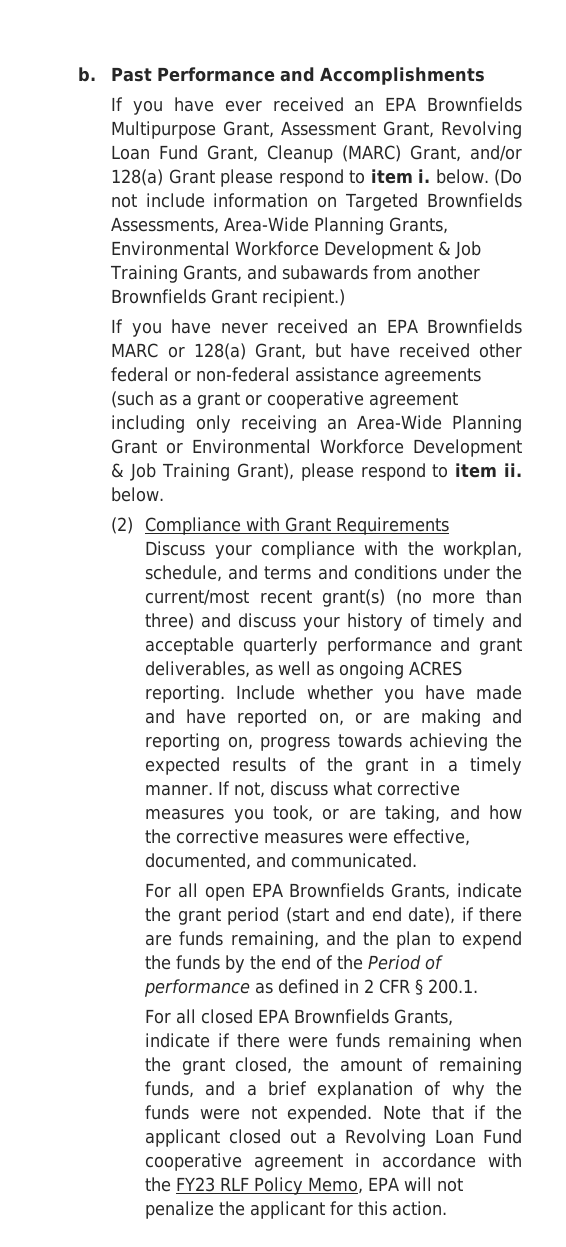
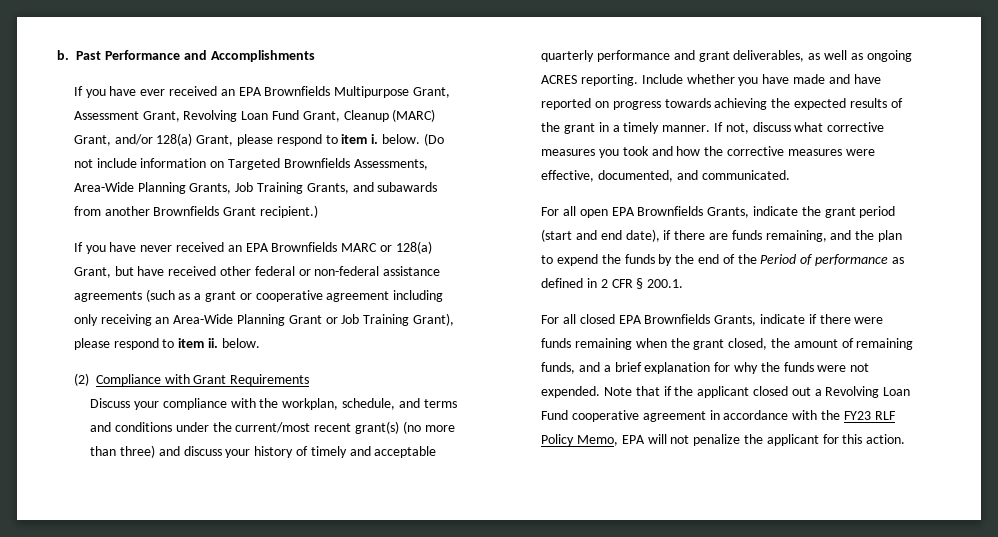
[168,169,215,184] Grant -> [196,135,234,146] Grant,
[111,241,452,259] Environmental Workforce Development & -> (232, 188) none
[192,439,522,457] [111,463,125,478] Environmental Workforce Development & -> (338, 320) none
[318,709,522,727] [145,733,253,751] on, or are making and reporting on, -> [595,101,610,108] on
[272,805,441,823] took, or are taking, -> [622,146,649,156] took
[424,1081,442,1096] of -> [714,362,731,372] for

